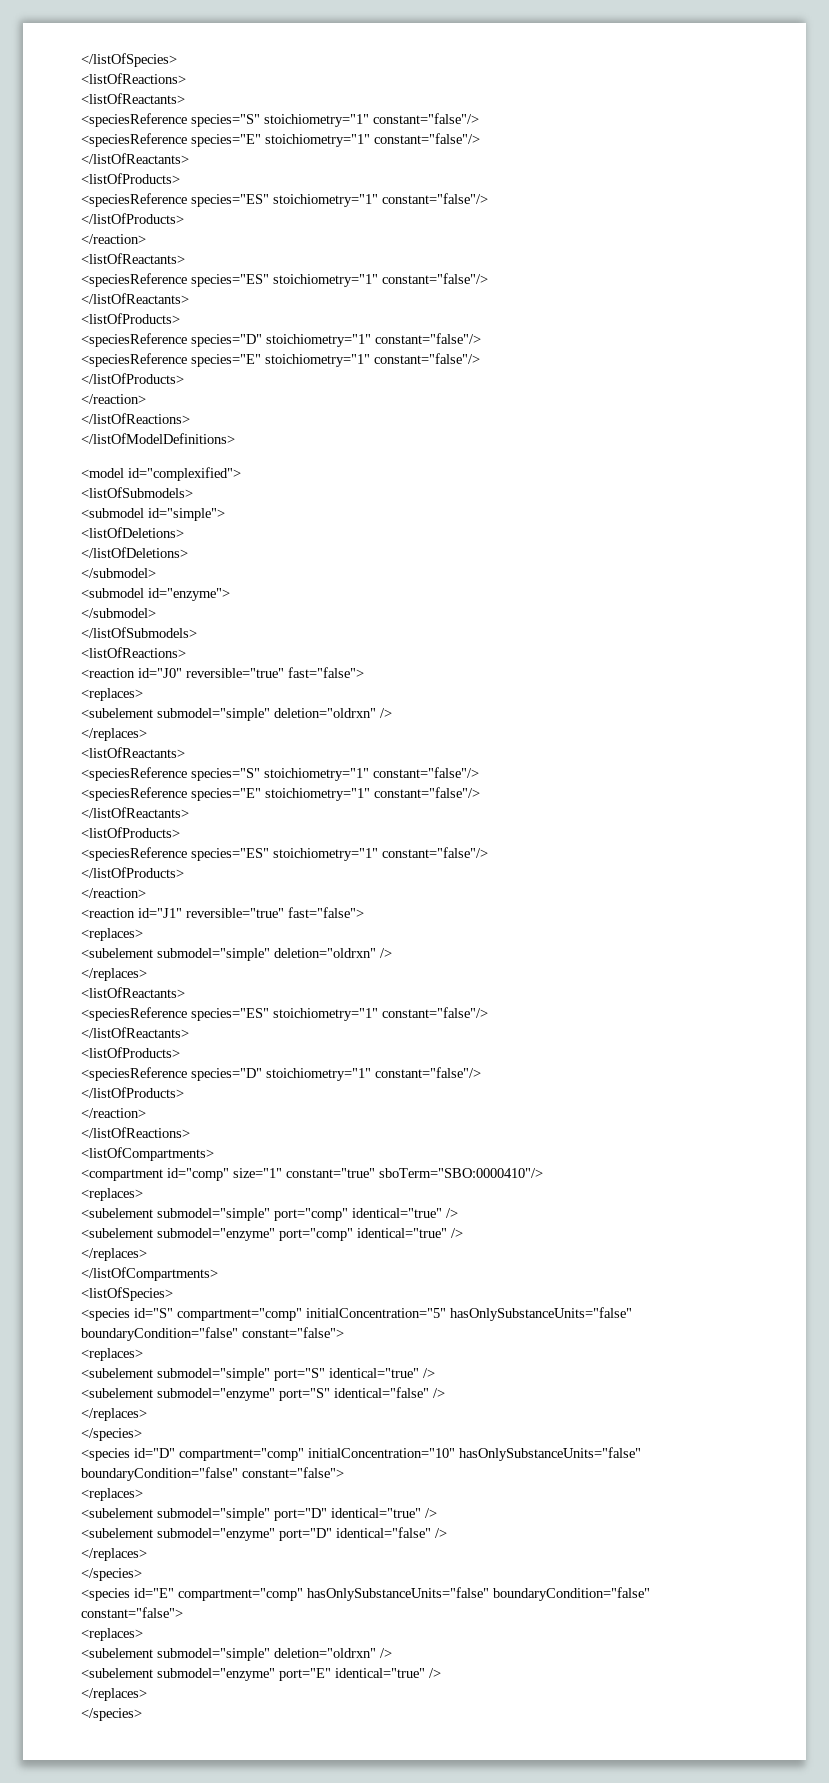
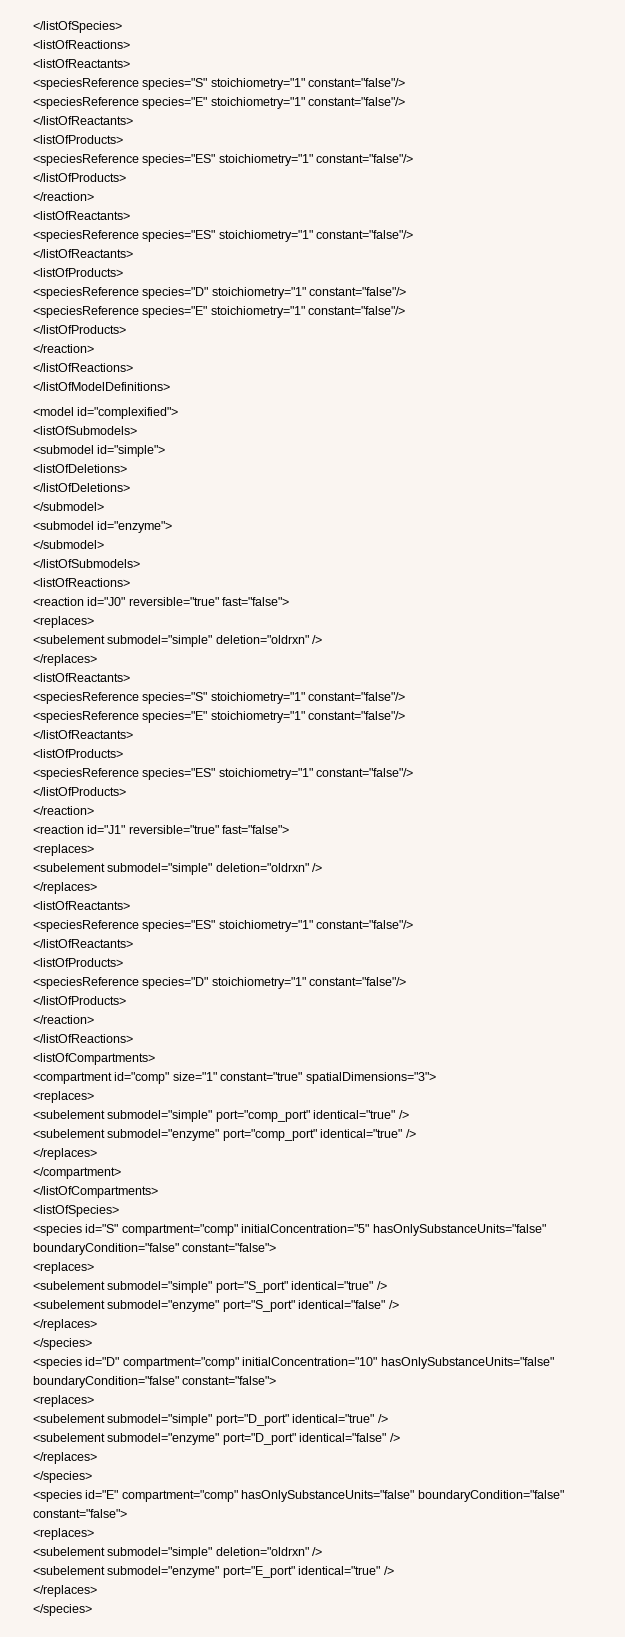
[379,1168,543,1178] [81,1188,143,1201] [81,1208,458,1221] [81,1228,463,1241] [81,1248,147,1261] sboTerm="SBO:0000410"/> // <replaces> // <subelement submodel="simple" port="comp" identical="true" /> // <subelement submodel="enzyme" port="comp" identical="true" /> // </replaces> -> [305,1072,436,1084] [33,1091,94,1103] [33,1110,409,1122] [33,1129,416,1141] [33,1148,97,1160] [33,1167,121,1179] spatialDimensions="3"> // <replaces> // <subelement submodel="simple" port="comp_port" identical="true" /> // <subelement submodel="enzyme" port="comp_port" identical="true" /> // </replaces> // </compartment>
[274,1368,435,1381] [81,1388,330,1401] port="S" identical="true" /> // <subelement submodel="enzyme" port="S" -> [215,1281,387,1293] [33,1300,295,1312] port="S_port" identical="true" /> // <subelement submodel="enzyme" port="S_port"
[274,1508,437,1521] [81,1528,332,1541] port="D" identical="true" /> // <subelement submodel="enzyme" port="D" -> [215,1414,388,1426] [33,1433,296,1445] port="D_port" identical="true" /> // <subelement submodel="enzyme" port="D_port"
[279,1668,331,1681] port="E" -> [222,1566,295,1578] port="E_port"

